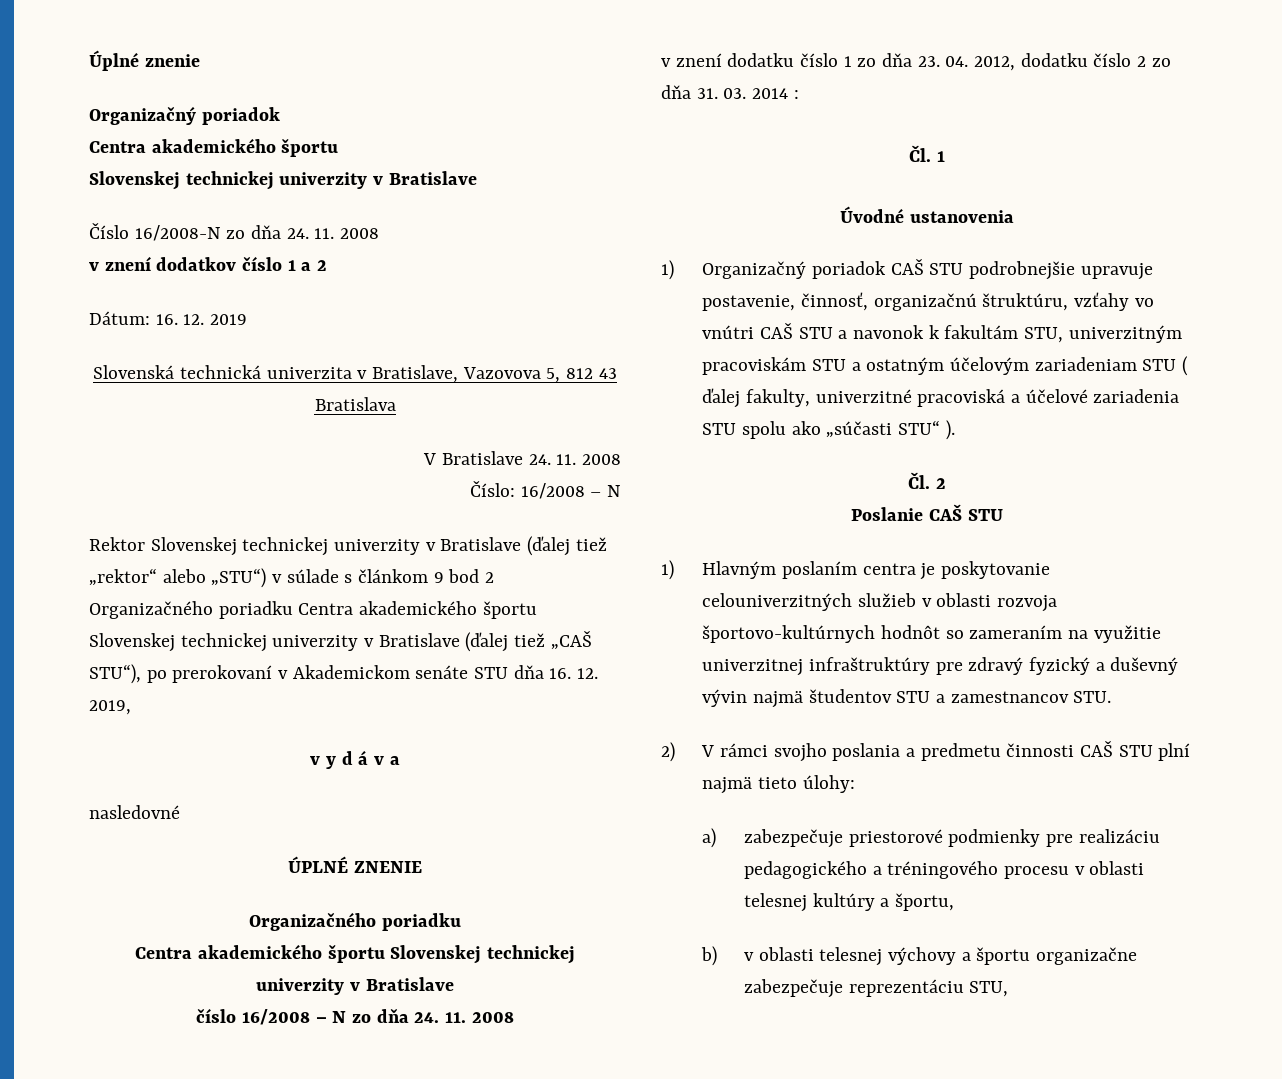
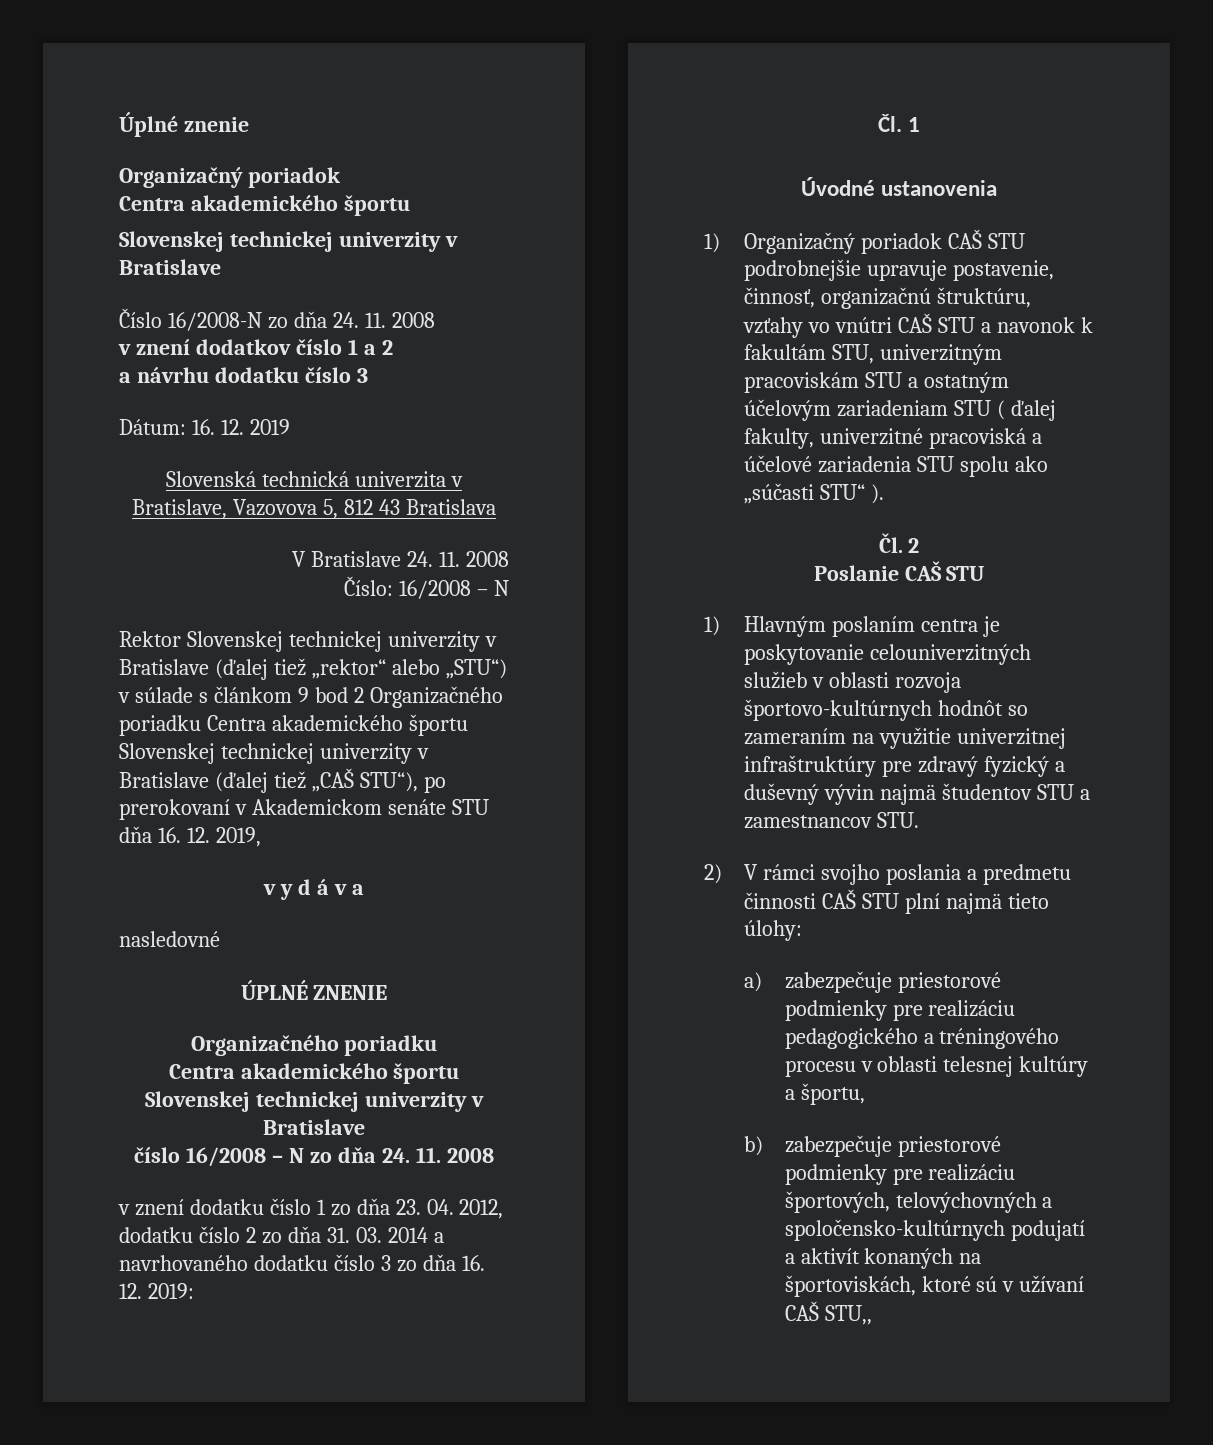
(328, 265) none -> [119,367,368,383] // a návrhu dodatku číslo 3
[793,90,799,99] : -> [433,1232,444,1243] [119,1254,485,1272] [119,1283,194,1299] a navrhovaného dodatku číslo 3 zo dňa 16. 12. 2019:
[743,947,1137,966] [743,979,1009,998] v oblasti telesnej výchovy a športu organizačne zabezpečuje reprezentáciu STU, -> [784,1135,1001,1157] [784,1164,1016,1185] [784,1191,1053,1213] [784,1219,1085,1241] [784,1248,982,1269] [784,1275,1085,1297] [784,1301,872,1325] zabezpečuje priestorové podmienky pre realizáciu športových, telovýchovných a spoločensko-kultúrnych podujatí a aktivít konaných na športoviskách, ktoré sú v užívaní CAŠ STU,,

